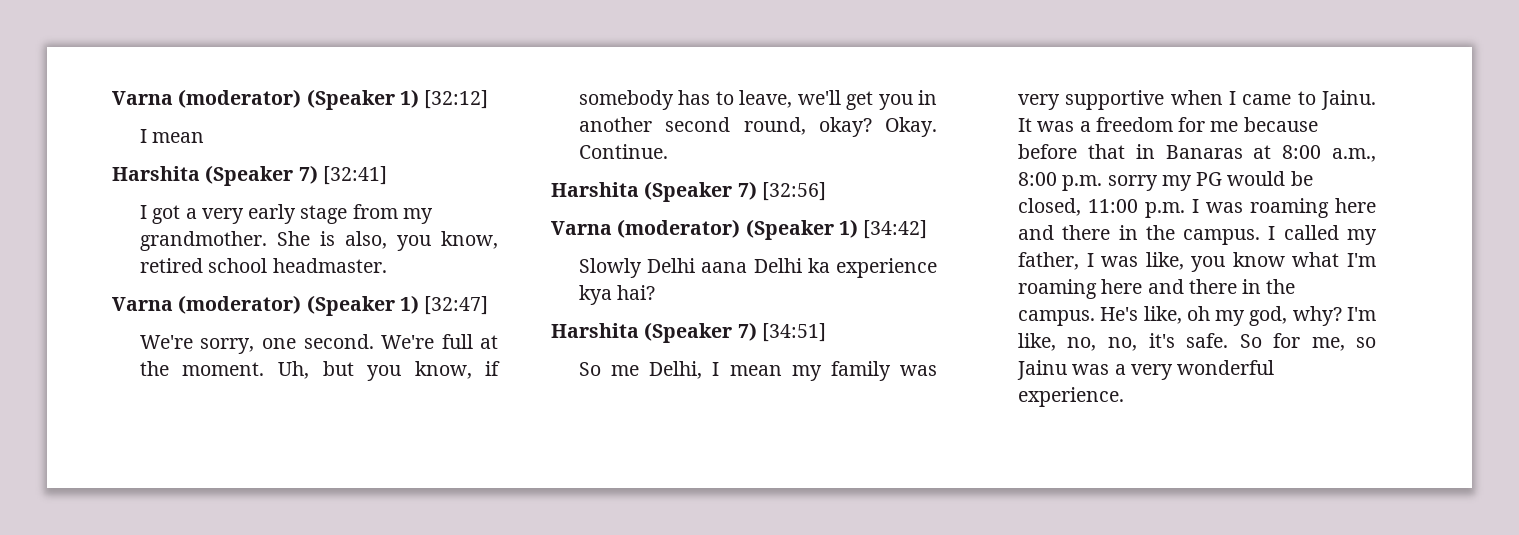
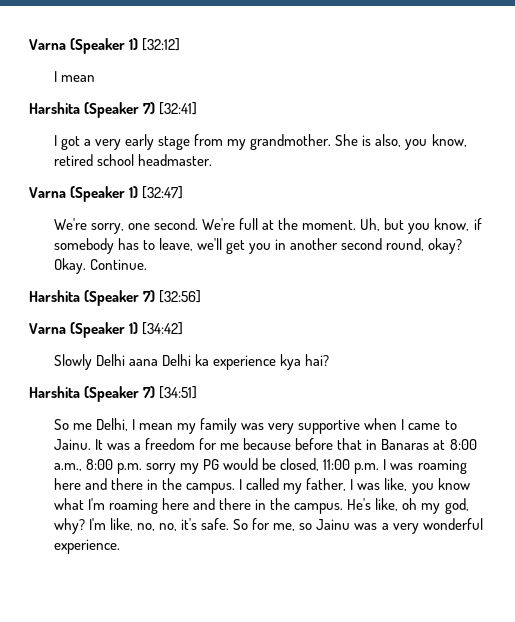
[112,89,302,108] Varna (moderator) -> [29,39,66,50] Varna
[178,295,302,314] (moderator) -> (66, 192) none
[617,219,741,238] (moderator) -> (66, 328) none

